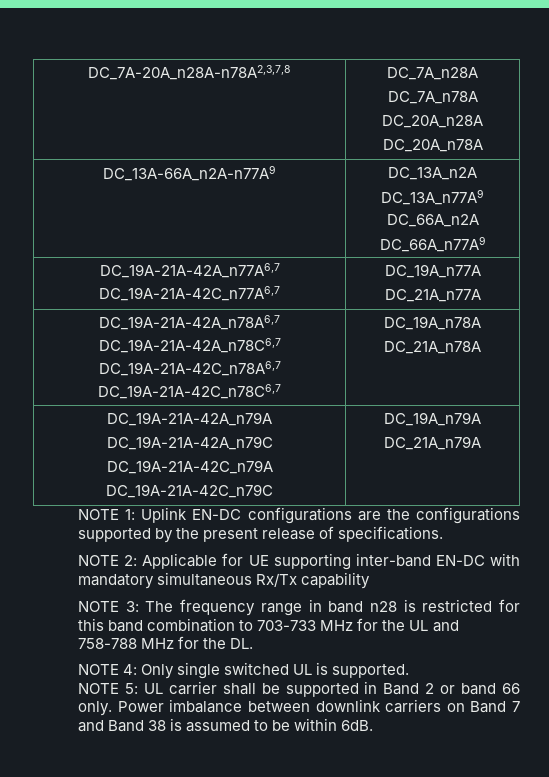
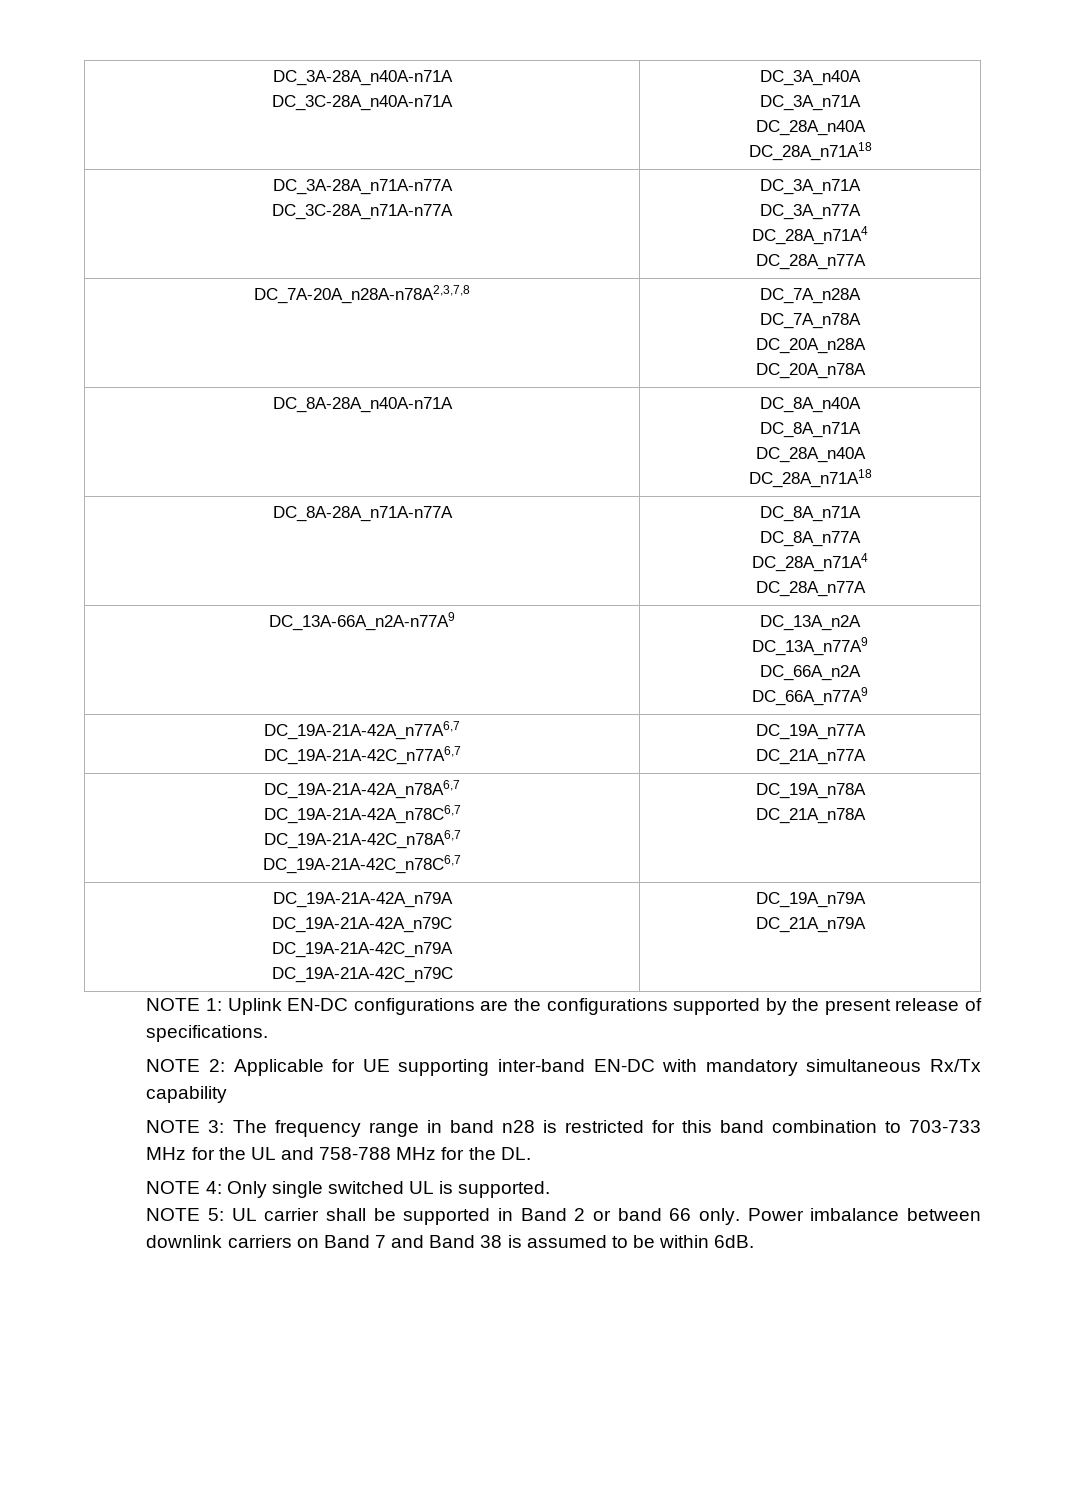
(88, 72) none -> [272,70,453,86] [272,95,453,111] [760,70,861,86] [760,95,861,111] [755,120,866,136] [748,142,872,161] [272,179,453,195] [272,204,453,220] [760,179,861,195] [760,204,861,220] [752,226,868,245] [755,254,866,270] DC_3A-28A_n40A-n71A // DC_3C-28A_n40A-n71A | DC_3A_n40A // DC_3A_n71A // DC_28A_n40A // DC_28A_n71A18 // DC_3A-28A_n71A-n77A // DC_3C-28A_n71A-n77A | DC_3A_n71A // DC_3A_n77A // DC_28A_n71A4 // DC_28A_n77A //
(483, 145) none -> [272,397,453,413] [760,397,861,413] [760,422,861,438] [755,447,866,463] [748,469,872,488] [272,506,453,522] [760,506,861,522] [760,531,861,547] [752,553,868,572] [755,581,866,597] // DC_8A-28A_n40A-n71A | DC_8A_n40A // DC_8A_n71A // DC_28A_n40A // DC_28A_n71A18 // DC_8A-28A_n71A-n77A | DC_8A_n71A // DC_8A_n77A // DC_28A_n71A4 // DC_28A_n77A

